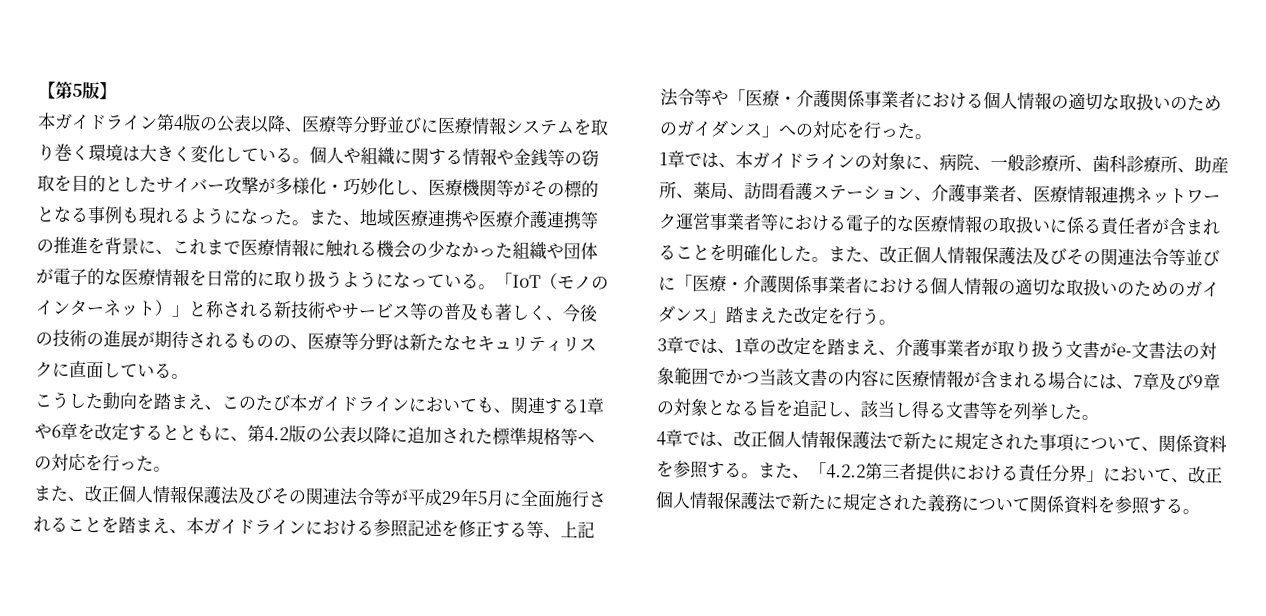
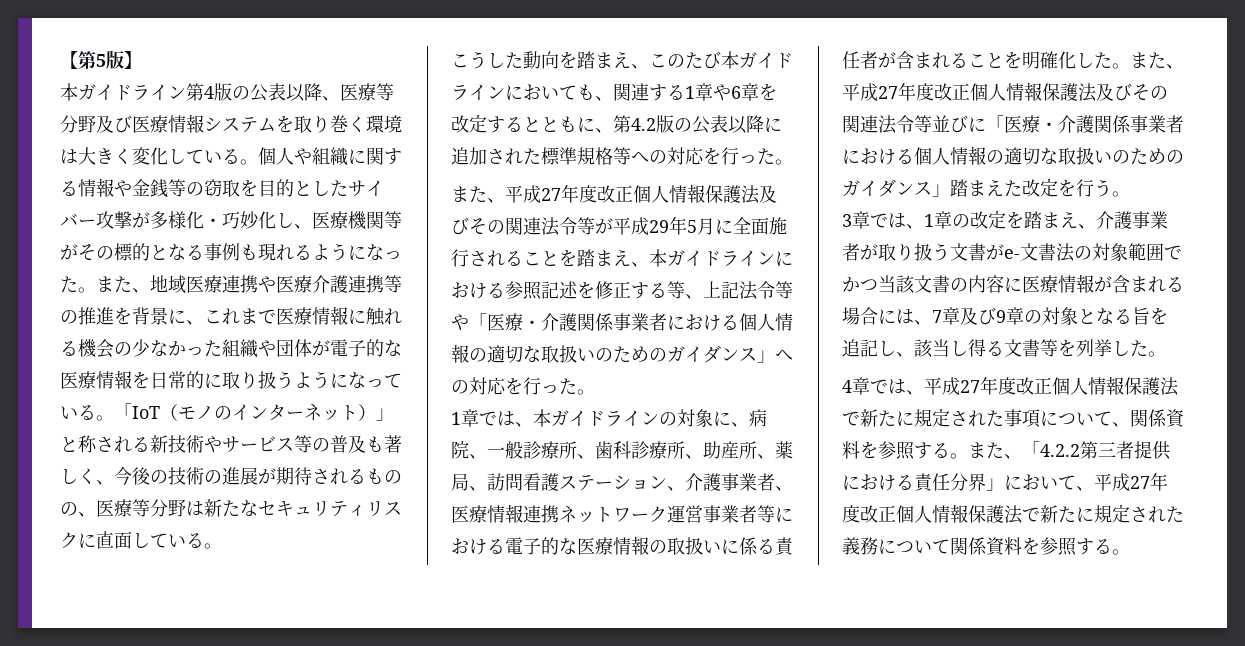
[386,116,439,134] 並びに -> [96,115,132,133] 及び
(85, 499) none -> [505,184,597,203] 平成27年度
(880, 260) none -> [842,82,934,101] 平成27年度
(734, 444) none -> [924,376,1016,395] 平成27年度
(1189, 480) none -> [1094,472,1168,491] [842,505,860,523] 平成27年度

